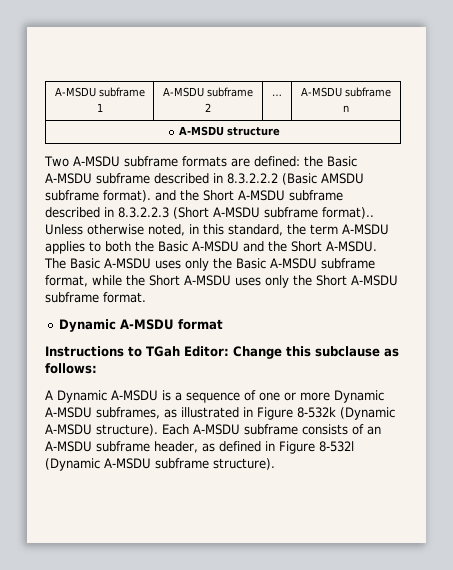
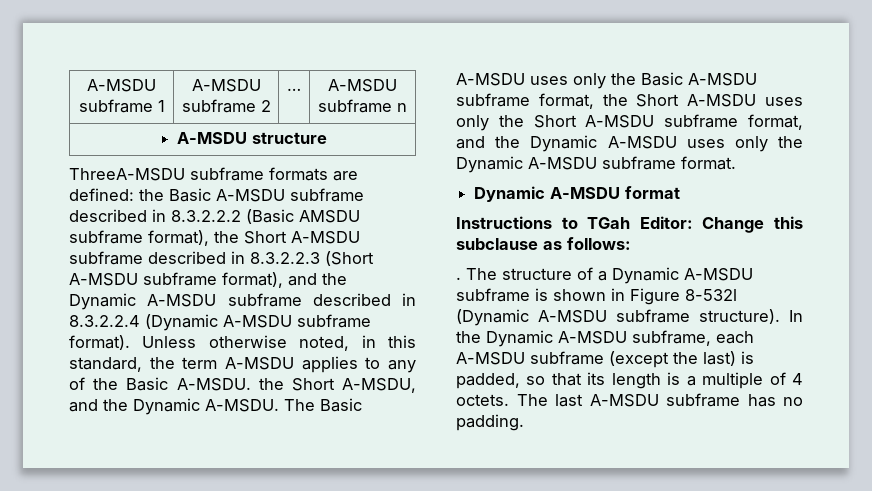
[44,156,120,167] Two A-MSDU -> [69,168,185,181] ThreeA-MSDU
[103,190,176,202] format). and -> [148,230,209,246] format),
[322,207,374,219] format).. -> [222,272,347,288] [69,293,416,310] [69,314,371,331] [69,335,130,350] format), and the Dynamic A-MSDU subframe described in 8.3.2.2.4 (Dynamic A-MSDU subframe format).
[105,241,322,252] both the Basic A-MSDU and the Short -> [388,360,416,373] [69,377,416,393] [69,398,200,415] any of the Basic A-MSDU. the Short A-MSDU, and the Dynamic
[92,275,122,286] while -> (594, 101) none
(99, 297) none -> [748,114,803,130] [456,135,803,152] [456,156,676,173] format, and the Dynamic A-MSDU uses only the Dynamic A-MSDU subframe
[45,390,384,403] [45,407,395,420] [45,424,381,436] [45,441,261,453] A Dynamic A-MSDU is a sequence of one or more Dynamic A-MSDU subframes, as illustrated in Figure 8-532k (Dynamic A-MSDU structure). Each A-MSDU subframe consists of an A-MSDU subframe header, as defined -> [456,267,753,284] [456,288,606,302] . The structure of a Dynamic A-MSDU subframe is shown
(275, 464) none -> [789,310,803,322] [456,330,754,347] [456,351,754,368] [456,372,804,389] [456,393,803,407] [456,414,524,431] In the Dynamic A-MSDU subframe, each A-MSDU subframe (except the last) is padded, so that its length is a multiple of 4 octets. The last A-MSDU subframe has no padding.

